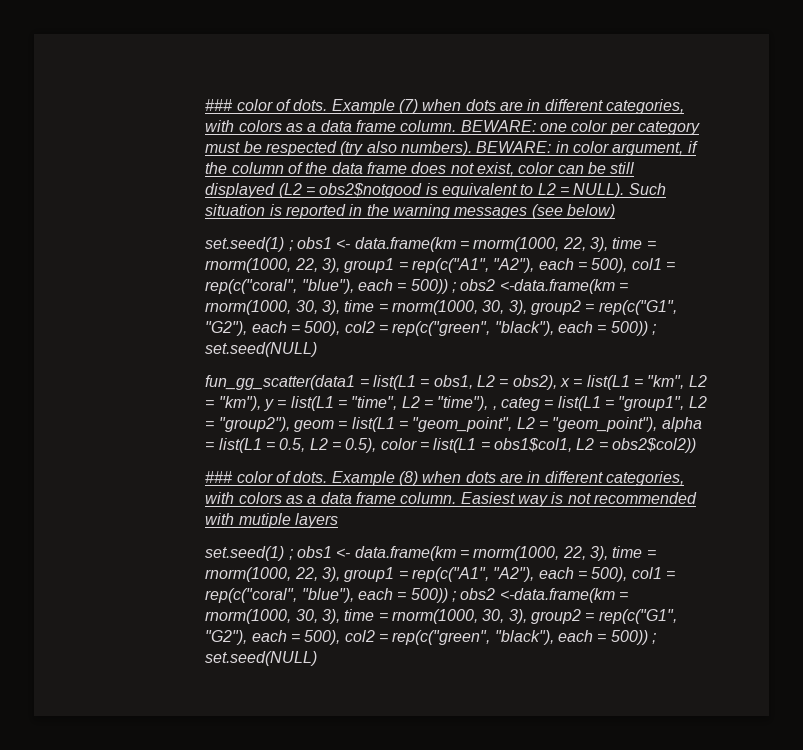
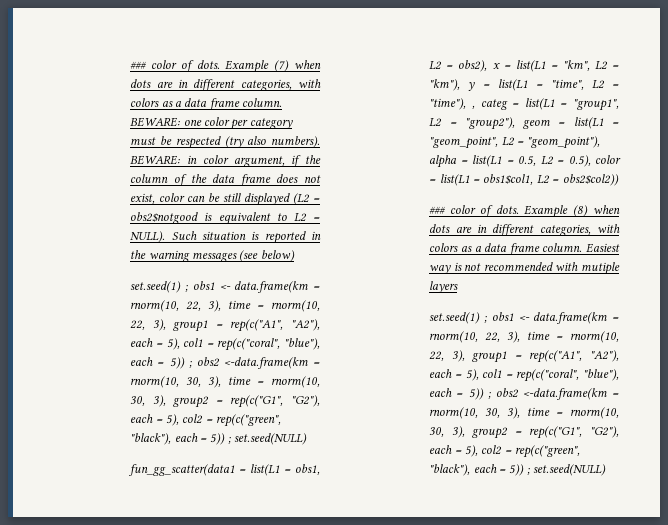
[473,237,656,252] [205,258,675,273] [205,279,628,294] [205,300,677,315] [205,321,648,336] rnorm(1000, 22, 3), time = rnorm(1000, 22, 3), group1 = rep(c("A1", "A2"), each = 500), col1 = rep(c("coral", "blue"), each = 500)) ; obs2 <-data.frame(km = rnorm(1000, 30, 3), time = rnorm(1000, 30, 3), group2 = rep(c("G1", "G2"), each = 500), col2 = rep(c("green", "black"), each = 500)) -> [130,300,320,312] [130,319,320,332] [130,338,320,351] [130,357,320,369] [130,376,320,388] [130,395,320,408] [130,414,282,427] [130,433,226,445] rnorm(10, 22, 3), time = rnorm(10, 22, 3), group1 = rep(c("A1", "A2"), each = 5), col1 = rep(c("coral", "blue"), each = 5)) ; obs2 <-data.frame(km = rnorm(10, 30, 3), time = rnorm(10, 30, 3), group2 = rep(c("G1", "G2"), each = 5), col2 = rep(c("green", "black"), each = 5))
[473,546,656,561] [205,567,675,582] [205,588,628,603] [205,609,677,624] [205,630,648,645] rnorm(1000, 22, 3), time = rnorm(1000, 22, 3), group1 = rep(c("A1", "A2"), each = 500), col1 = rep(c("coral", "blue"), each = 500)) ; obs2 <-data.frame(km = rnorm(1000, 30, 3), time = rnorm(1000, 30, 3), group2 = rep(c("G1", "G2"), each = 500), col2 = rep(c("green", "black"), each = 500)) -> [429,331,619,343] [429,350,619,363] [429,369,619,382] [429,388,619,400] [429,407,619,419] [429,426,619,439] [429,445,581,458] [429,464,525,476] rnorm(10, 22, 3), time = rnorm(10, 22, 3), group1 = rep(c("A1", "A2"), each = 5), col1 = rep(c("coral", "blue"), each = 5)) ; obs2 <-data.frame(km = rnorm(10, 30, 3), time = rnorm(10, 30, 3), group2 = rep(c("G1", "G2"), each = 5), col2 = rep(c("green", "black"), each = 5))

